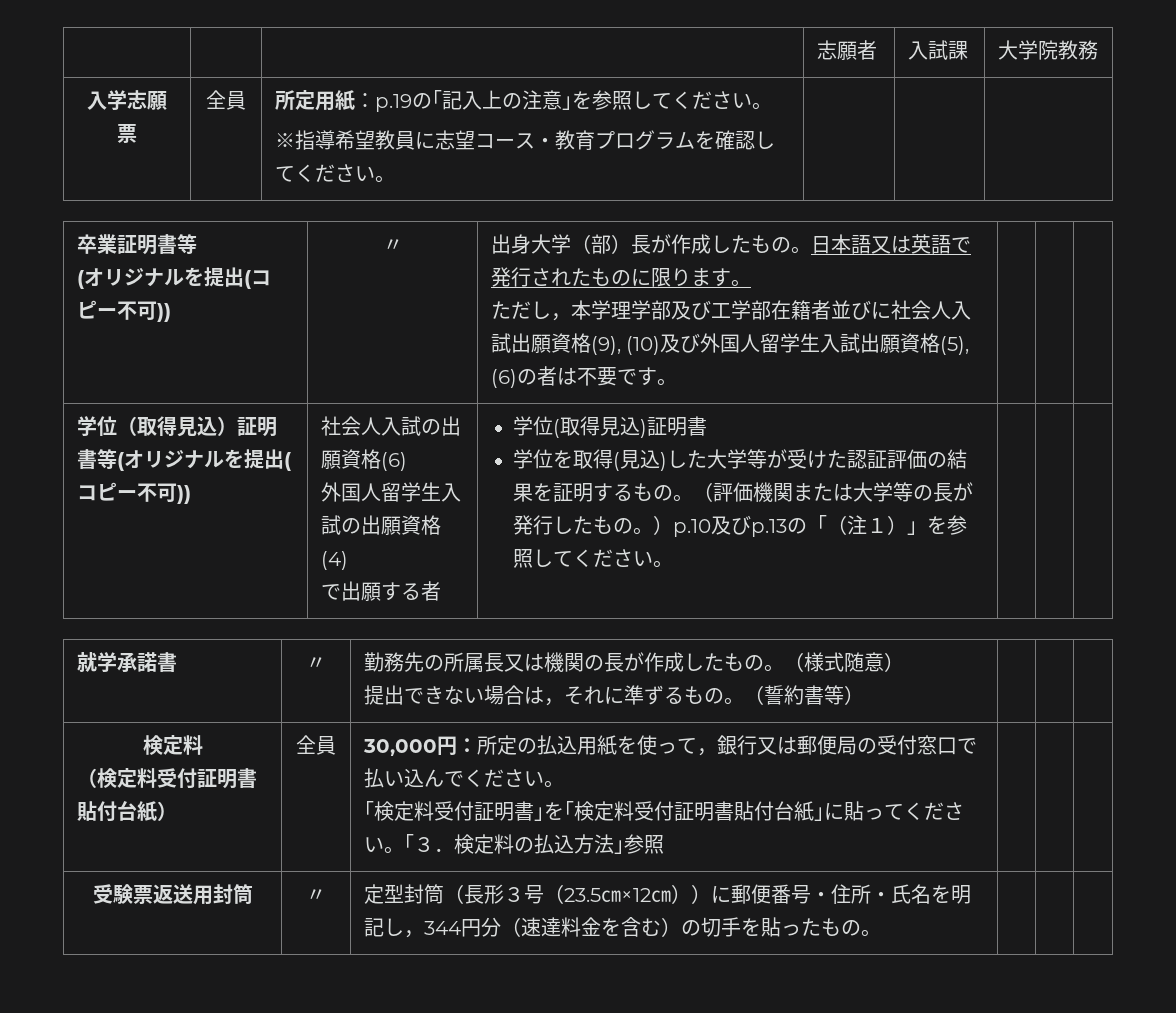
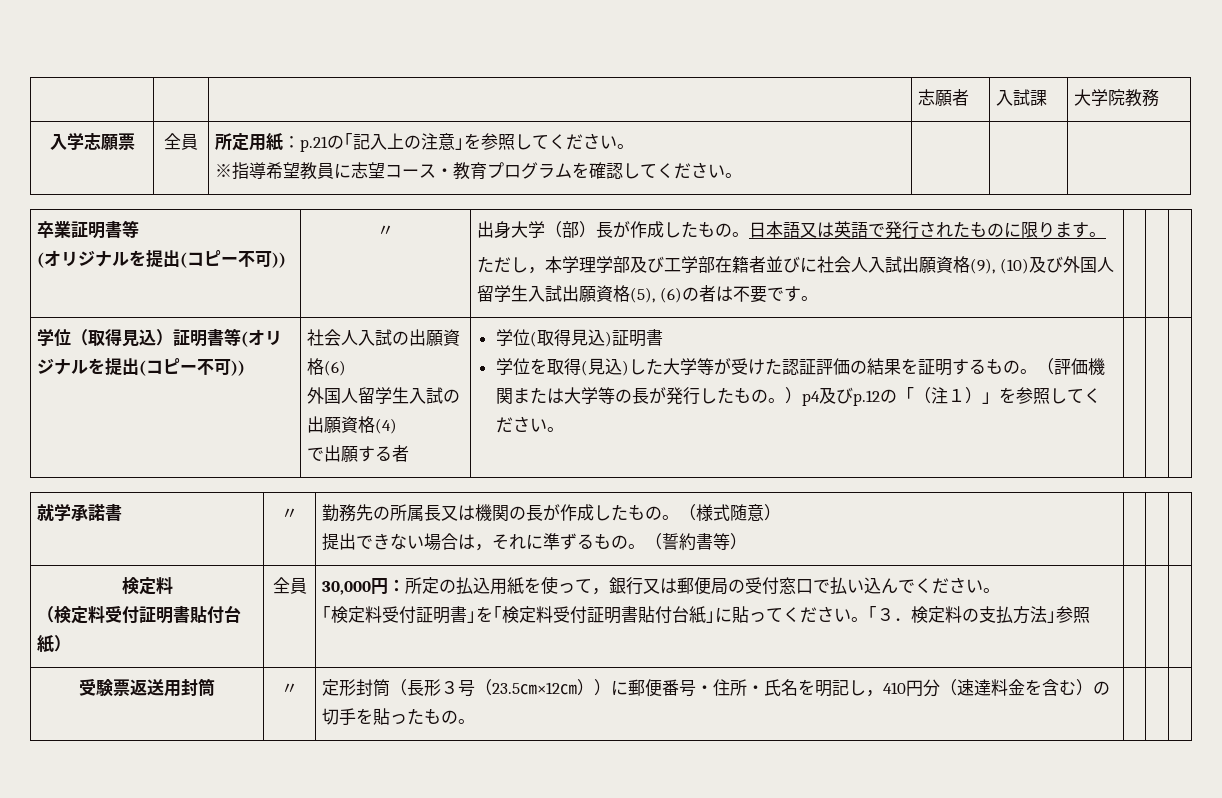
[375,94,413,112] p.19 -> [300,136,329,152] p.21
[673,515,788,537] p.10及びp.13 -> [801,387,880,406] p4及びp.12
[534,834,575,854] 払込 -> [979,606,1014,623] 支払
[384,884,405,903] 型 -> [339,679,357,696] 形
[424,921,462,935] 344 -> [883,682,907,694] 410

